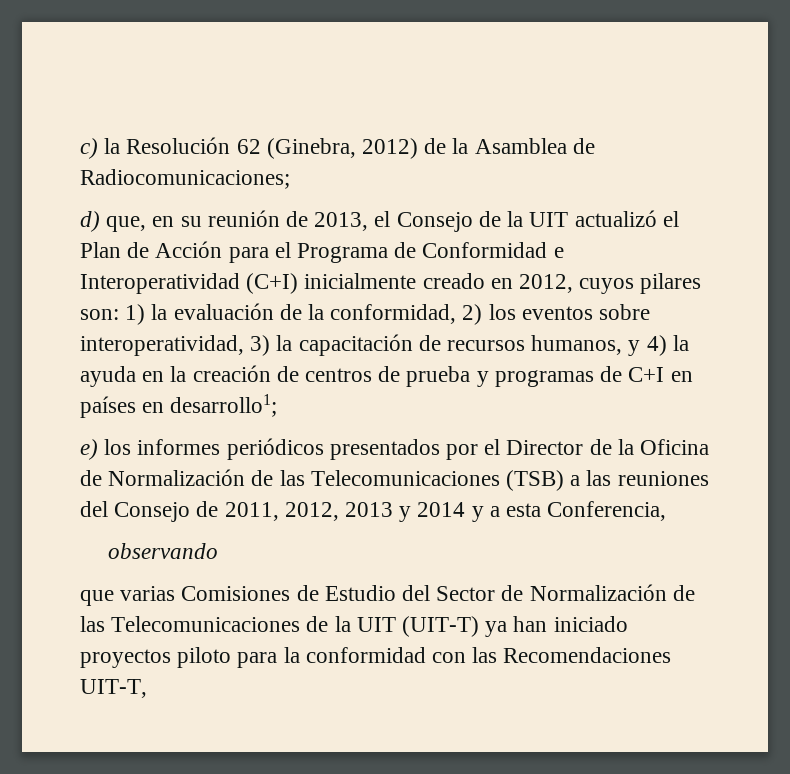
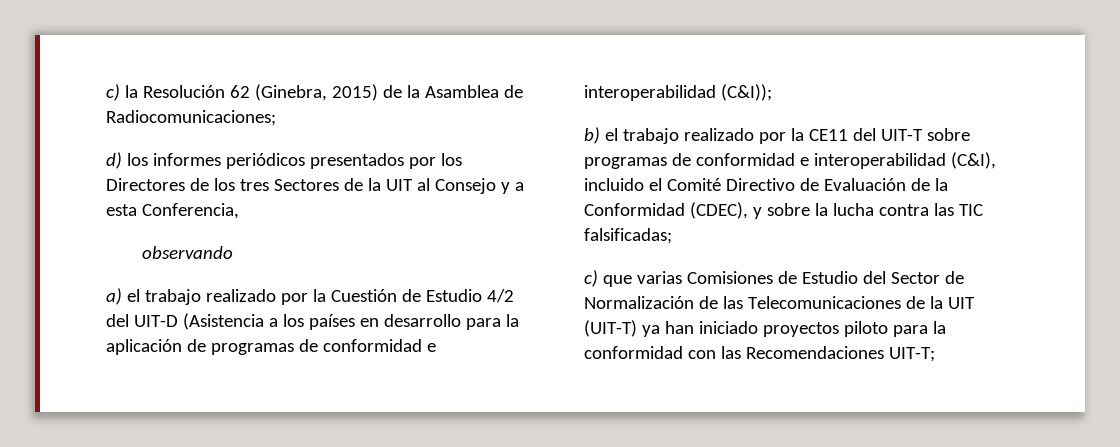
[362,138,419,159] 2012) -> [331,84,378,101] 2015)
[106,210,679,232] [80,241,564,263] [80,273,702,294] [80,303,651,325] [80,334,689,356] [80,365,693,387] [80,394,278,418] [80,439,98,460] que, en su reunión de 2013, el Consejo de la UIT actualizó el Plan de Acción para el Programa de Conformidad e Interoperatividad (C+I) inicialmente creado en 2012, cuyos pilares son: 1) la evaluación de la conformidad, 2) los eventos sobre interoperatividad, 3) la capacitación de recursos humanos, y 4) la ayuda en la creación de centros de prueba y programas de C+I en países en desarrollo1; // e) -> (122, 160) none
[484,439,710,455] [80,469,709,491] [80,501,466,522] el Director de la Oficina de Normalización de las Telecomunicaciones (TSB) a las reuniones del Consejo de 2011, 2012, 2013 y 2014 -> [440,153,462,166] [106,178,496,194] los Directores de los tres Sectores de la UIT al Consejo
(218, 551) none -> [106,288,514,305] [106,313,519,330] [106,339,436,355] [584,84,772,101] [584,127,970,144] [584,152,996,169] [584,178,948,191] [584,202,983,219] [584,228,672,244] [584,270,598,287] a) el trabajo realizado por la Cuestión de Estudio 4/2 del UIT-D (Asistencia a los países en desarrollo para la aplicación de programas de conformidad e interoperabilidad (C&I)); // b) el trabajo realizado por la CE11 del UIT-T sobre programas de conformidad e interoperabilidad (C&I), incluido el Comité Directivo de Evaluación de la Conformidad (CDEC), y sobre la lucha contra las TIC falsificadas; // c)
[80,679,147,698] UIT-T, -> [888,347,935,362] UIT-T;

